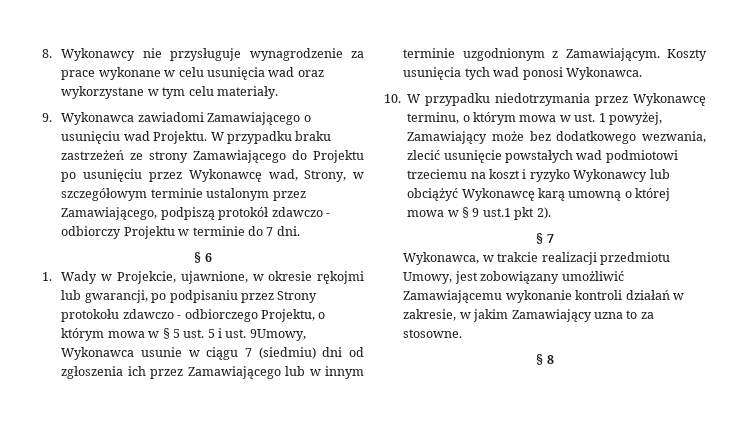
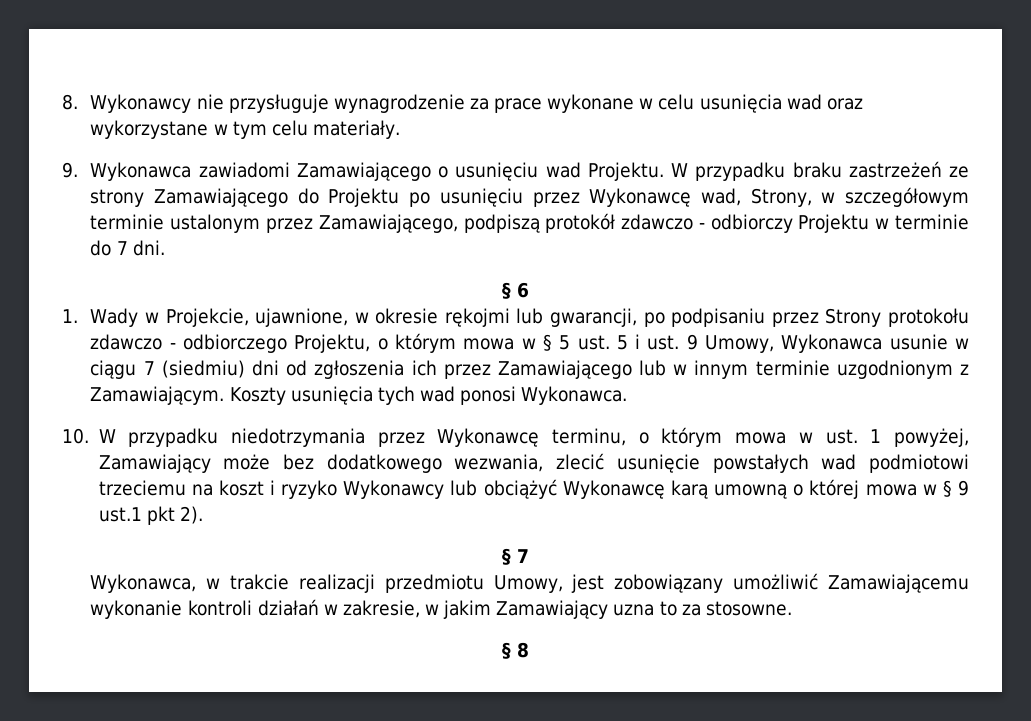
[249,329,306,341] 9Umowy, -> [686,334,775,353] 9 Umowy,

